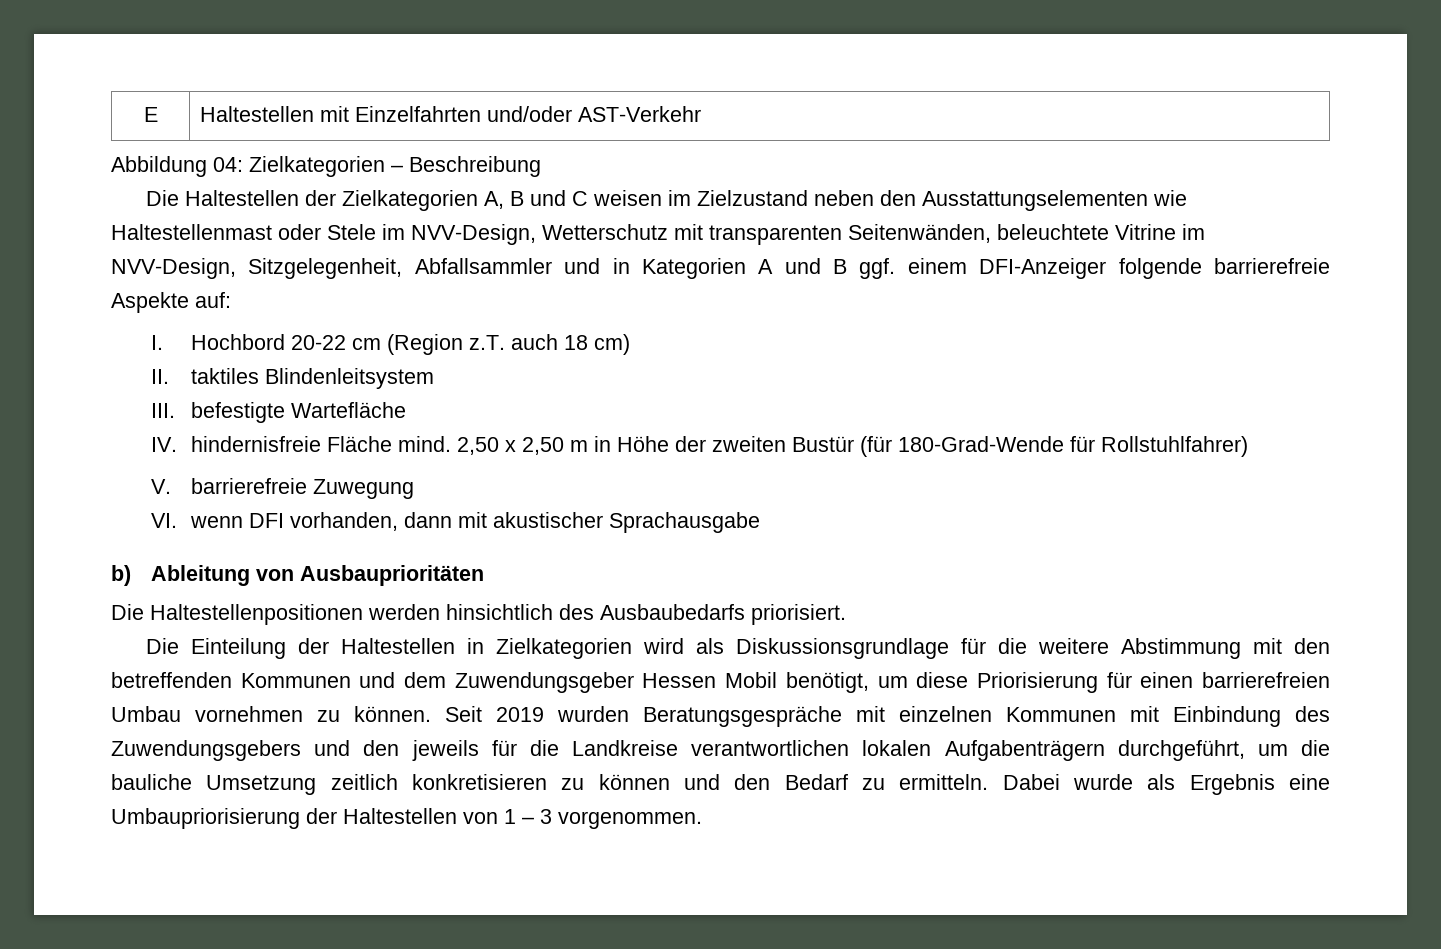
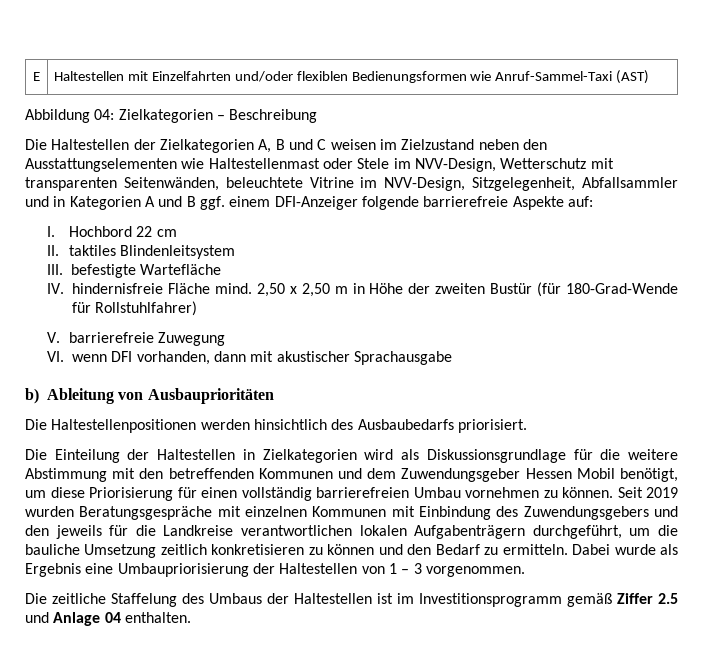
[577,106,701,122] AST-Verkehr -> [296,70,650,84] flexiblen Bedienungsformen wie Anruf-Sammel-Taxi (AST)
[291,335,347,350] 20-22 -> [136,226,153,237] 22
[387,334,631,355] (Region z.T. auch 18 cm) -> (177, 233) none
(1194, 680) none -> [241,487,312,501] vollständig
(702, 820) none -> [25,593,678,607] [25,612,191,626] // Die zeitliche Staffelung des Umbaus der Haltestellen ist im Investitionsprogramm gemäß Ziffer 2.5 und Anlage 04 enthalten.

